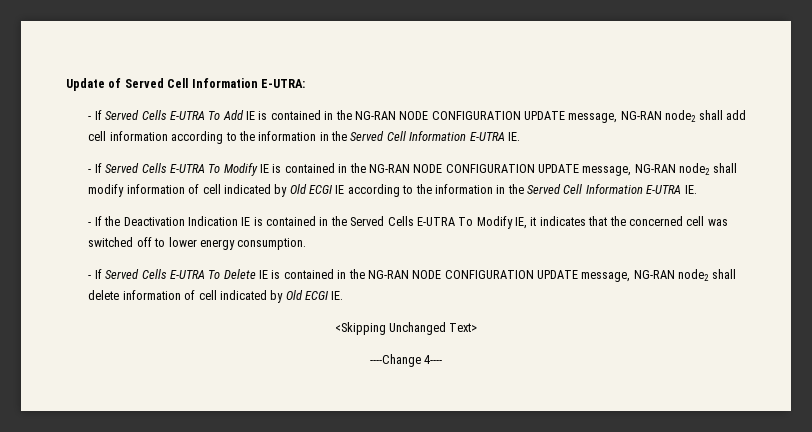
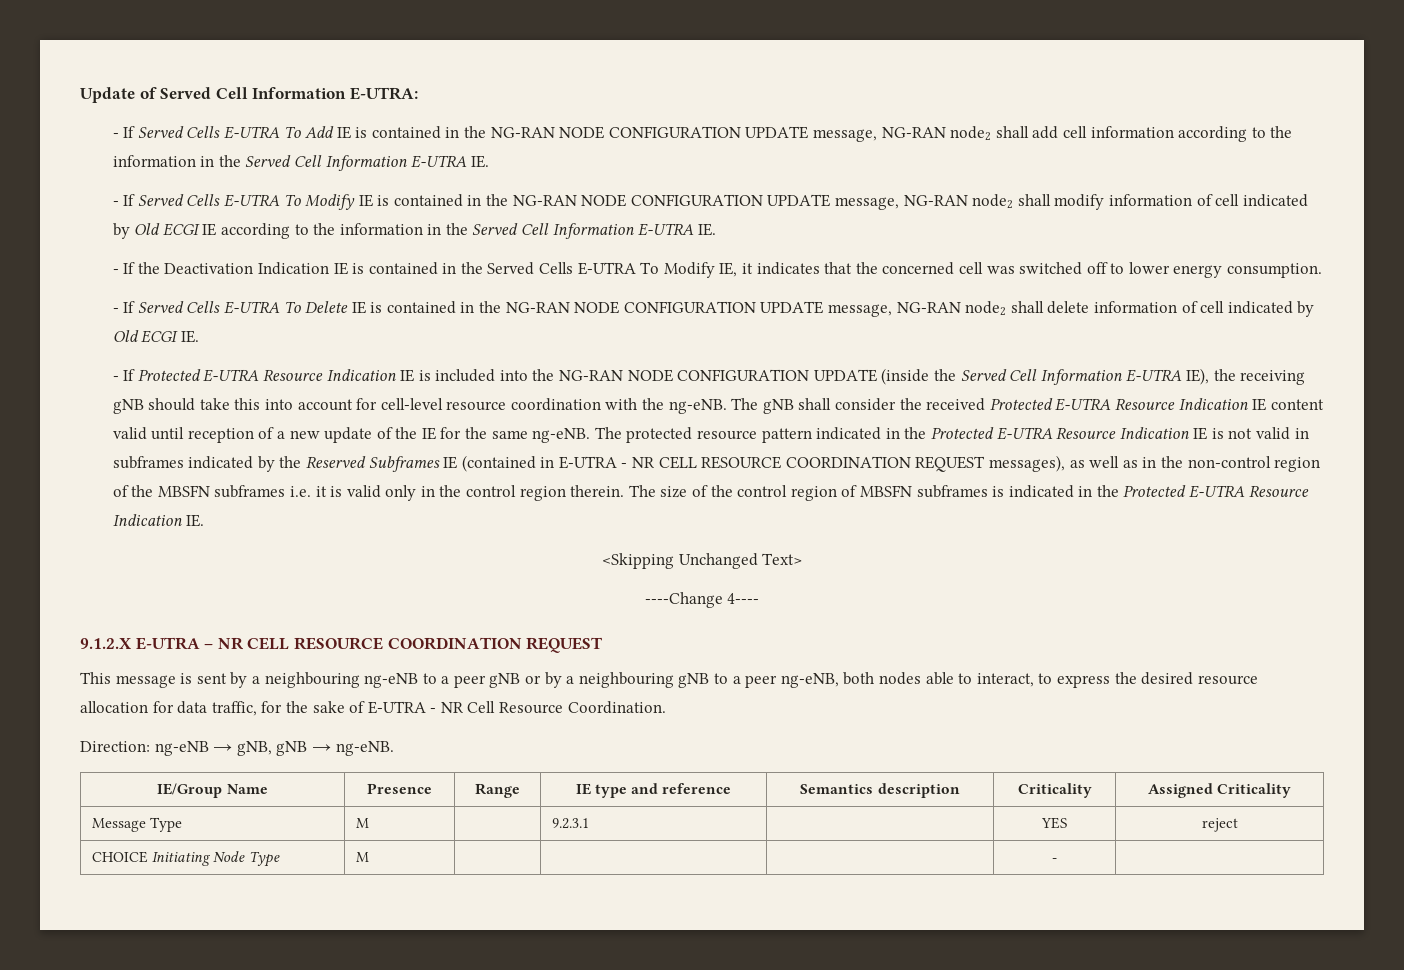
(344, 295) none -> [112,368,1306,385] [112,398,1324,414] [112,427,1309,443] [112,455,1321,472] [112,485,1309,501] [112,514,205,527] // - If Protected E-UTRA Resource Indication IE is included into the NG-RAN NODE CONFIGURATION UPDATE (inside the Served Cell Information E-UTRA IE), the receiving gNB should take this into account for cell-level resource coordination with the ng-eNB. The gNB shall consider the received Protected E-UTRA Resource Indication IE content valid until reception of a new update of the IE for the same ng-eNB. The protected resource pattern indicated in the Protected E-UTRA Resource Indication IE is not valid in subframes indicated by the Reserved Subframes IE (contained in E-UTRA - NR CELL RESOURCE COORDINATION REQUEST messages), as well as in the non-control region of the MBSFN subframes i.e. it is valid only in the control region therein. The size of the control region of MBSFN subframes is indicated in the Protected E-UTRA Resource Indication IE.
(443, 359) none -> [80,637,603,653] [80,672,1258,688] [80,701,666,716] [80,741,394,756] [157,783,268,798] [367,783,432,794] [475,783,520,798] [575,783,732,798] [800,783,960,798] [1017,783,1092,798] [1147,783,1292,798] [92,817,183,832] [356,818,370,828] [552,818,590,829] [1040,817,1068,829] [1201,818,1238,832] [92,851,280,867] [356,852,370,862] [1052,858,1057,862] // 9.1.2.X E-UTRA – NR CELL RESOURCE COORDINATION REQUEST // This message is sent by a neighbouring ng-eNB to a peer gNB or by a neighbouring gNB to a peer ng-eNB, both nodes able to interact, to express the desired resource allocation for data traffic, for the sake of E-UTRA - NR Cell Resource Coordination. // Direction: ng-eNB → gNB, gNB → ng-eNB. // IE/Group Name | Presence | Range | IE type and reference | Semantics description | Criticality | Assigned Criticality // Message Type | M | | 9.2.3.1 | | YES | reject // CHOICE Initiating Node Type | M | | | | - |

